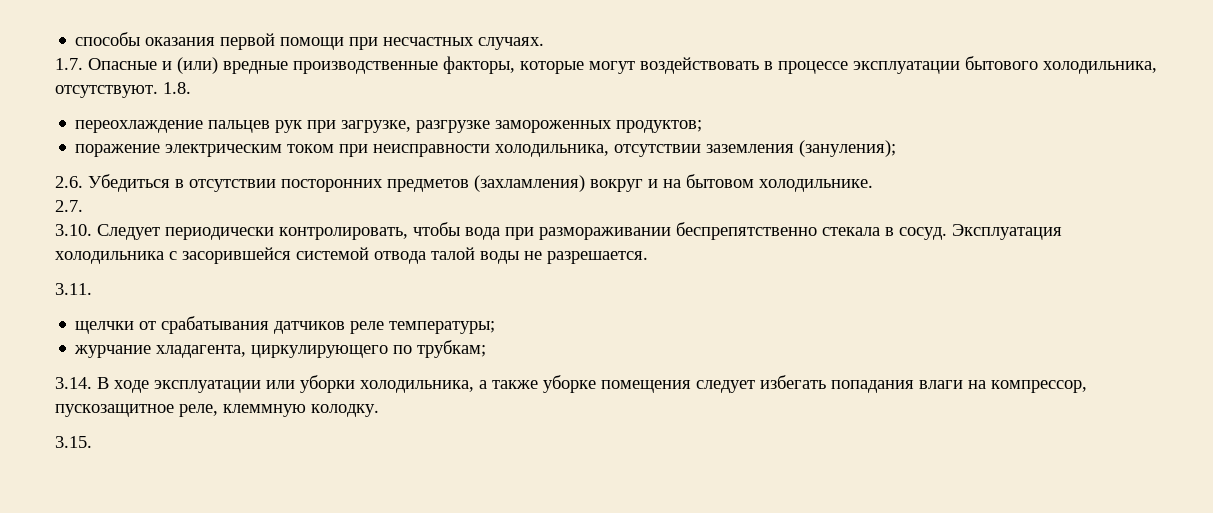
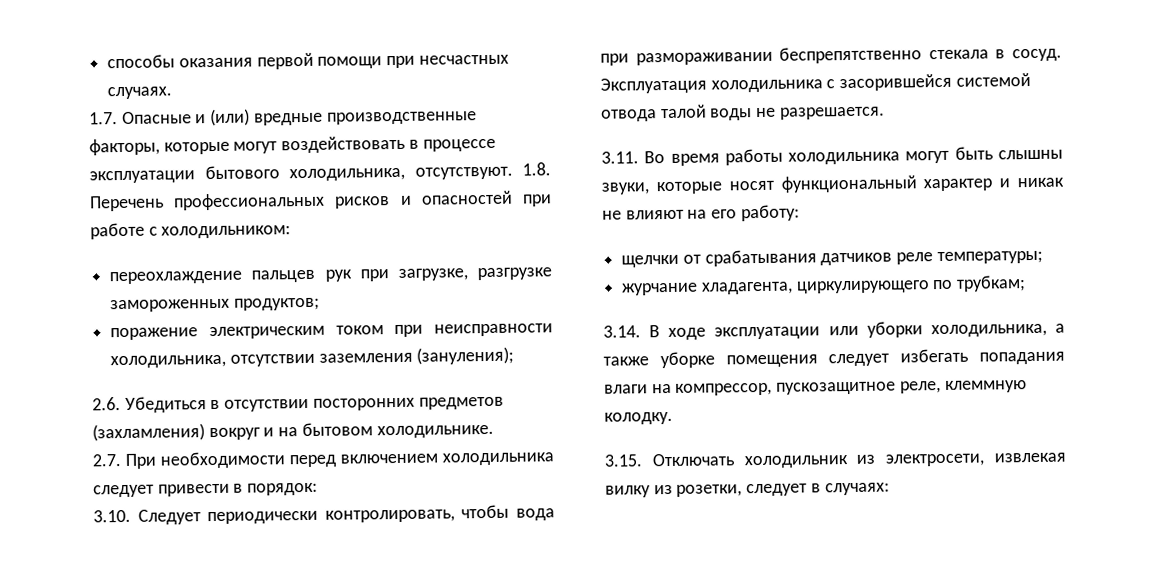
(191, 88) none -> [89,190,552,212] [90,222,292,240] Перечень профессиональных рисков и опасностей при работе с холодильником:
(83, 206) none -> [125,451,554,469] [93,482,319,498] При необходимости перед включением холодильника следует привести в порядок:
(92, 289) none -> [644,146,1063,166] [601,175,1064,195] [602,204,800,222] Во время работы холодильника могут быть слышны звуки, которые носят функциональный характер и никак не влияют на его работу:
(92, 442) none -> [651,452,1066,469] [605,482,890,498] Отключать холодильник из электросети, извлекая вилку из розетки, следует в случаях:

